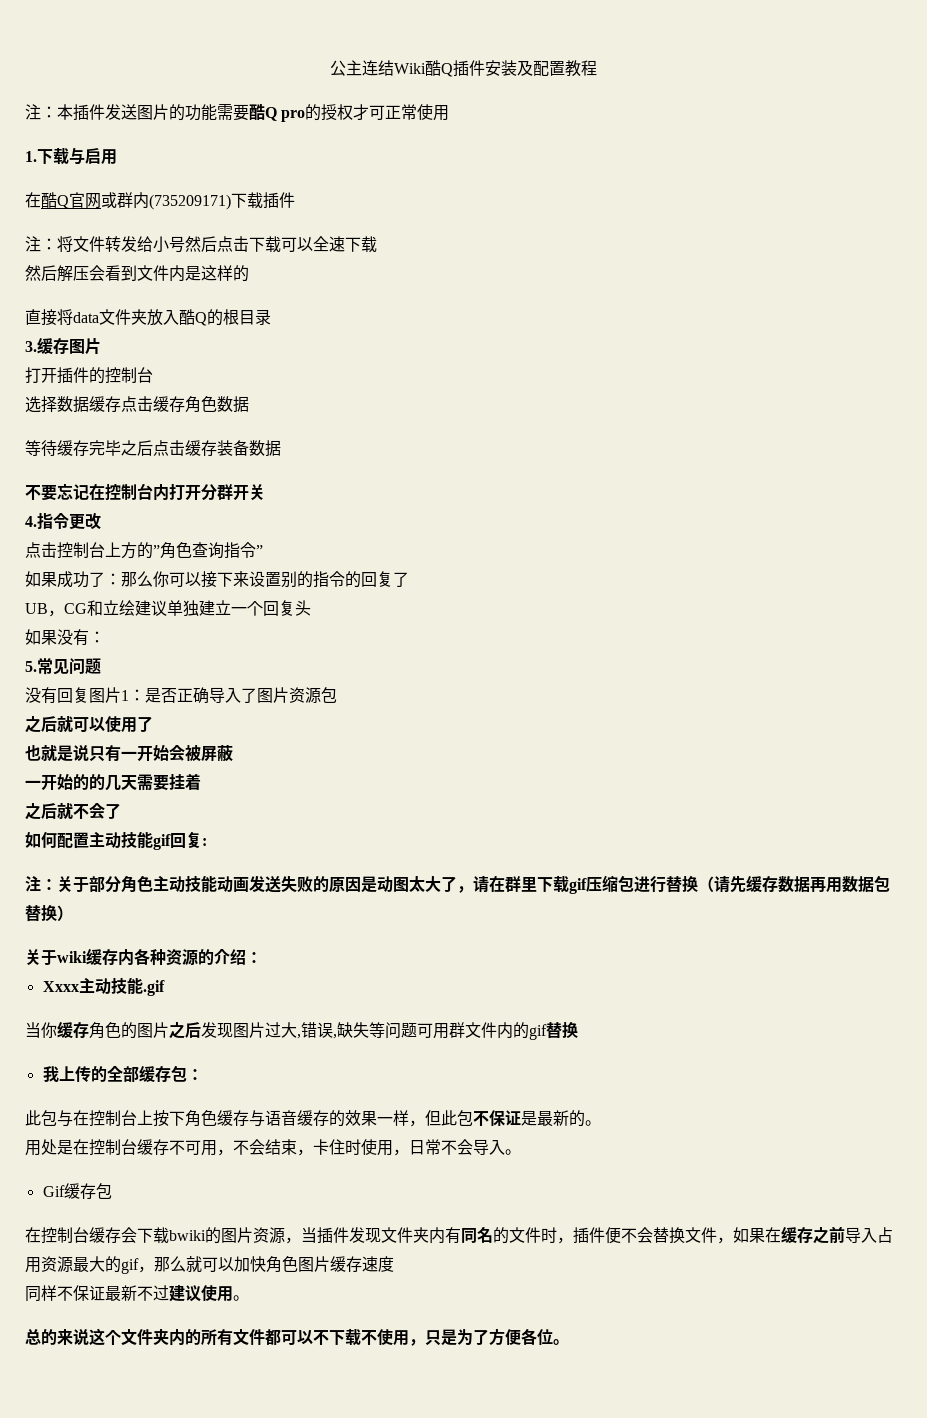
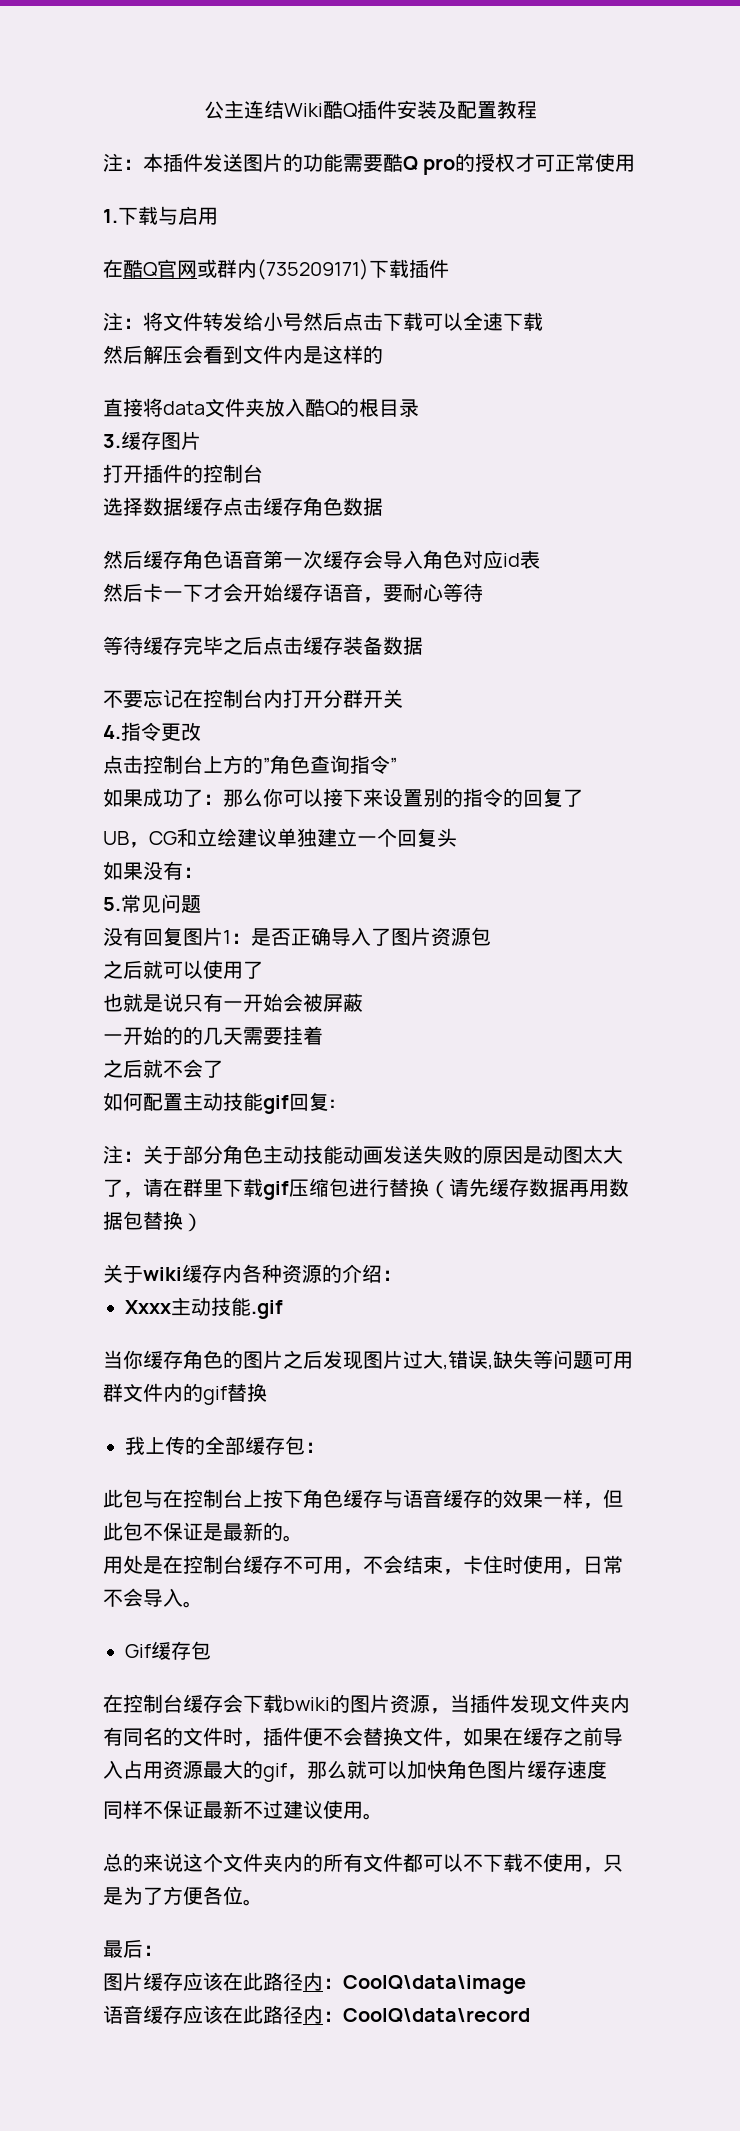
(249, 404) none -> [103,550,540,569] [103,583,483,603] // 然后缓存角色语音第一次缓存会导入角色对应id表 // 然后卡一下才会开始缓存语音，要耐心等待
(569, 1342) none -> [103,1939,163,1958] [103,1972,526,1994] [103,2005,530,2024] // 最后： // 图片缓存应该在此路径内：CoolQ\data\image // 语音缓存应该在此路径内：CoolQ\data\record

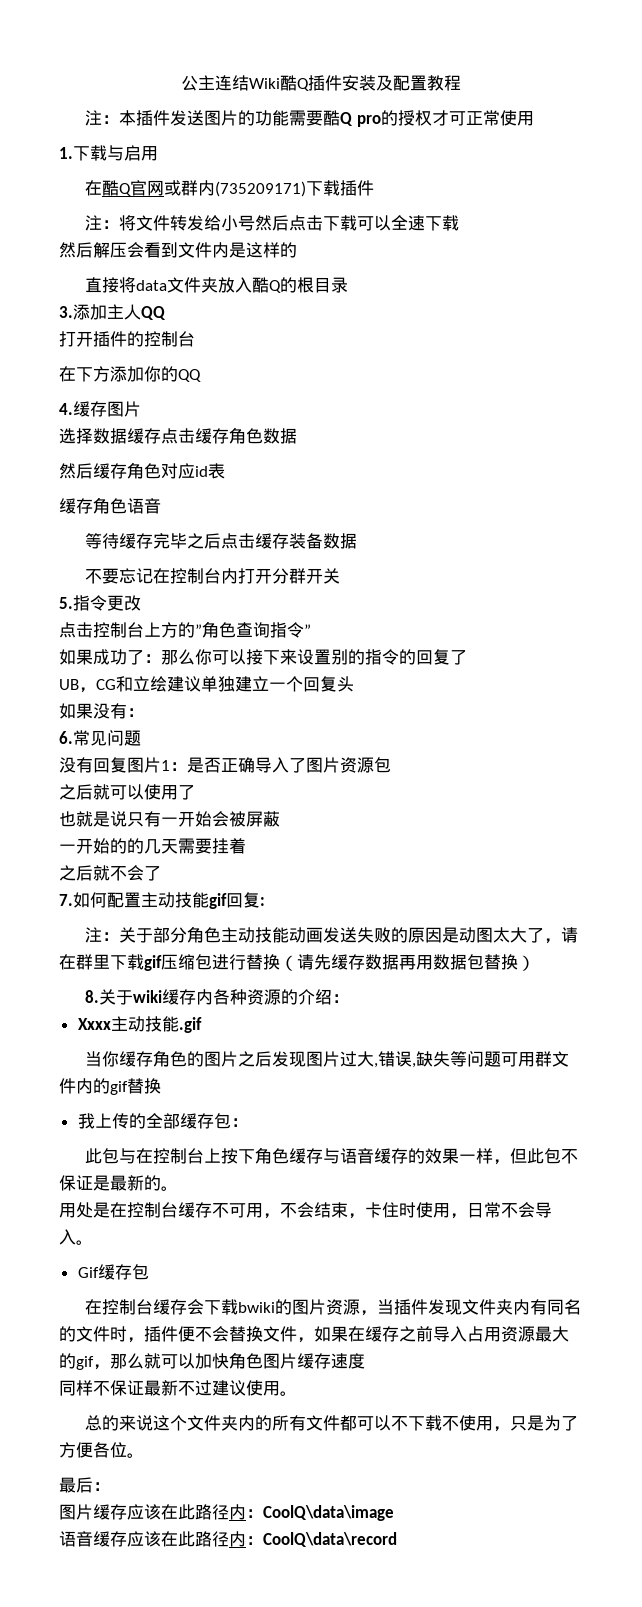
[121,431,201,450] 缓存图片 -> [73,304,166,320] 添加主人QQ
(263, 473) none -> [59,366,201,382] [59,401,141,417] // 在下方添加你的QQ // 4.缓存图片
[223,550,540,569] [103,583,483,603] 语音第一次缓存会导入角色对应id表 // 然后卡一下才会开始缓存语音，要耐心等待 -> [161,463,225,479] [59,497,161,514] 对应id表 // 缓存角色语音
[103,725,121,739] 4. -> [59,597,73,609] 5.
[103,897,121,911] 5. -> [59,731,73,744] 6.
(223, 1069) none -> [59,894,73,906] 7.
(203, 1222) none -> [85,990,100,1003] 8.

